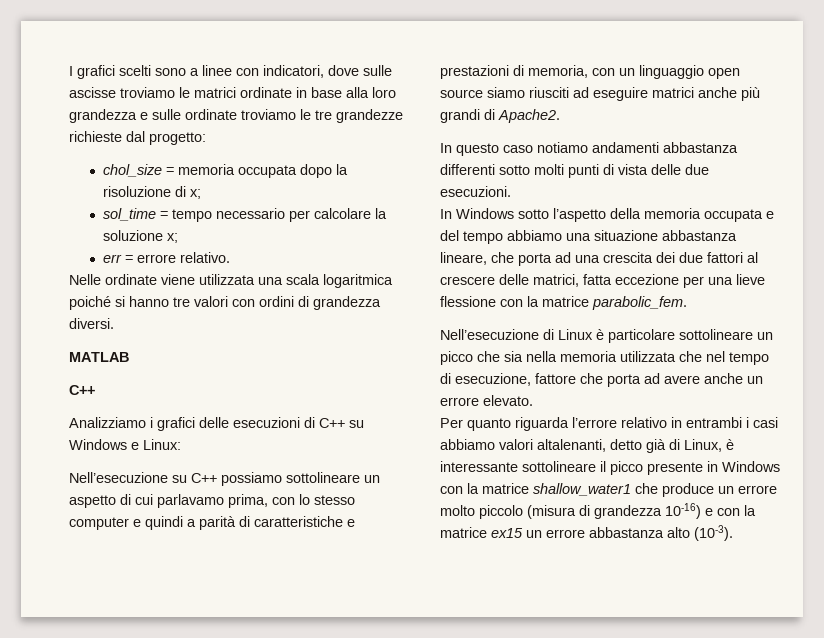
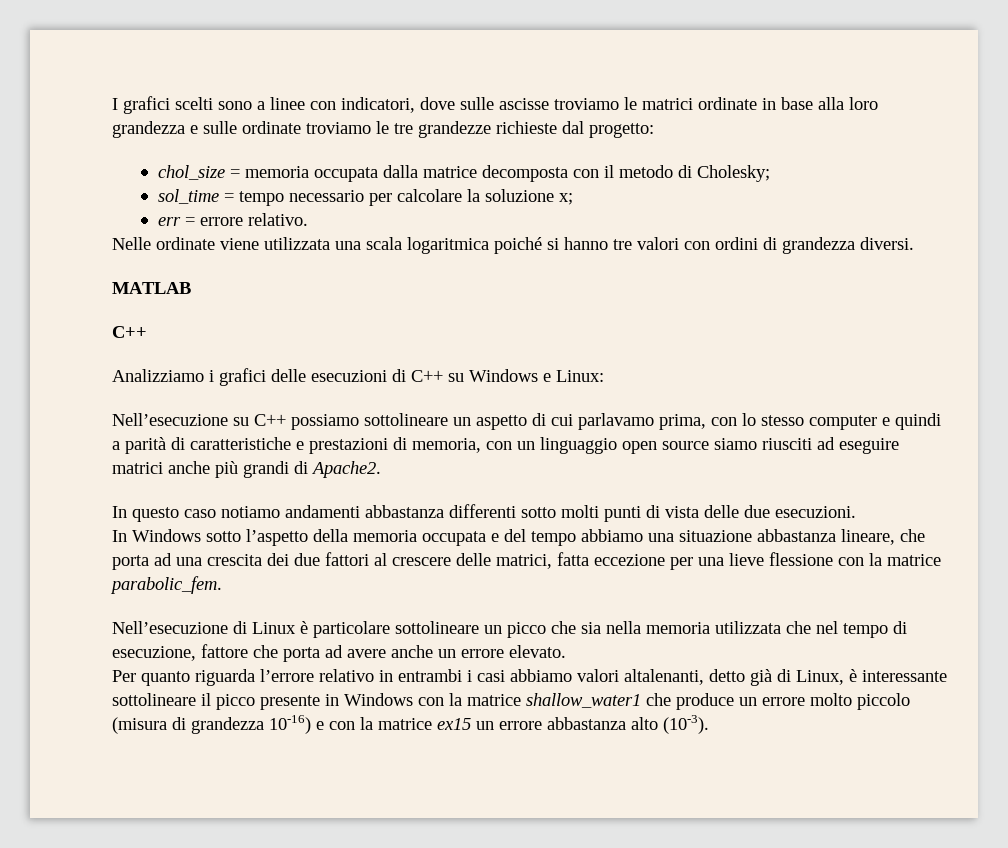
[300,164,349,178] [103,186,202,199] dopo la risoluzione di x; -> [382,165,770,182] dalla matrice decomposta con il metodo di Cholesky;

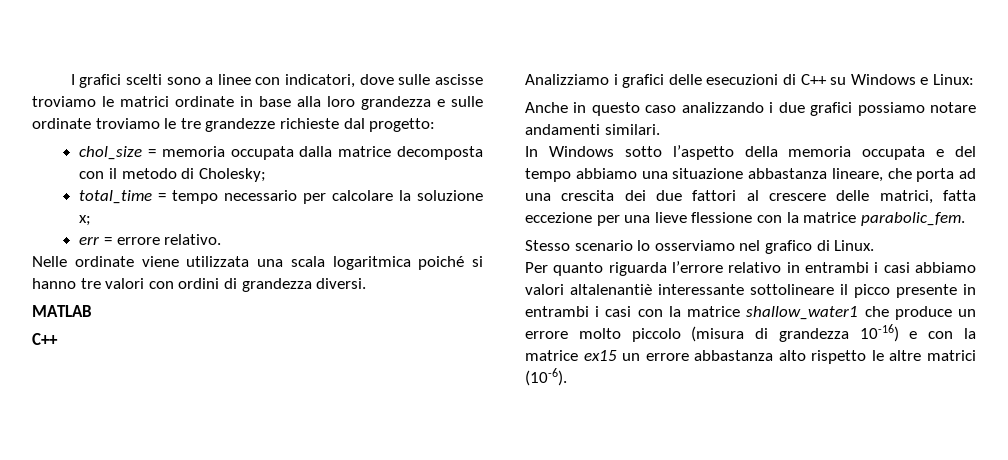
[157,189,219,204] sol_time -> [79,190,153,204] total_time
[112,413,941,430] [112,437,899,454] [112,461,381,478] [112,504,856,522] Nell’esecuzione su C++ possiamo sottolineare un aspetto di cui parlavamo prima, con lo stesso computer e quindi a parità di caratteristiche e prestazioni di memoria, con un linguaggio open source siamo riusciti ad eseguire matrici anche più grandi di Apache2. // In questo caso notiamo andamenti abbastanza differenti sotto molti punti di vista delle due esecuzioni. -> [525,102,976,116] [525,124,660,135] Anche in questo caso analizzando i due grafici possiamo notare andamenti similari.
[112,621,907,638] [112,644,566,662] Nell’esecuzione di Linux è particolare sottolineare un picco che sia nella memoria utilizzata che nel tempo di esecuzione, fattore che porta ad avere anche un errore elevato. -> [525,240,875,254] Stesso scenario lo osserviamo nel grafico di Linux.
[624,669,857,686] altalenanti, detto già di Linux, è -> [570,284,652,295] altalenantiè
[344,693,413,706] Windows -> [525,306,632,317] entrambi i casi
[663,715,709,734] (10-3). -> [811,350,976,364] [525,368,567,386] rispetto le altre matrici (10-6).

